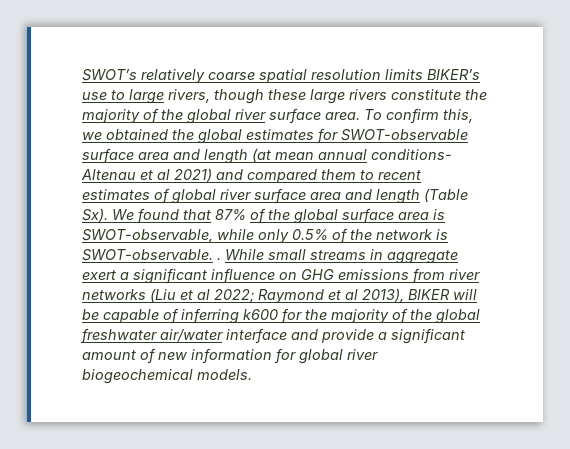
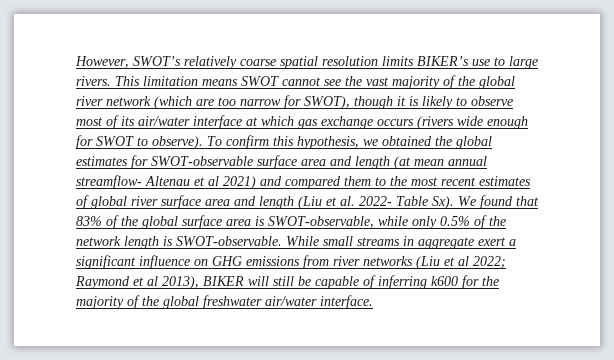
(82, 75) none -> [75,56,129,68] However,
[168,89,487,104] rivers, though these large rivers constitute the -> [76,76,389,86] rivers. This limitation means SWOT cannot see the vast
[269,108,473,124] surface area. To confirm this, -> [106,95,513,109] [76,115,528,129] [76,135,359,149] network (which are too narrow for SWOT), though it is likely to observe most of its air/water interface at which gas exchange occurs (rivers wide enough for SWOT to observe). To confirm this hypothesis,
[371,149,452,160] conditions- -> [76,175,142,189] streamflow-
(374, 175) none -> [390,176,438,186] the most
[424,188,468,202] (Table -> [298,196,428,209] (Liu et al. 2022- Table
[215,209,246,220] 87% -> [76,216,102,226] 83%
(433, 234) none -> [124,236,159,249] length
[217,258,221,260] . -> (282, 241) none
(477, 294) none -> [273,276,294,286] still
[226,328,465,344] [82,348,378,364] [82,369,252,384] interface and provide a significant amount of new information for global river biogeochemical models. -> [320,295,373,309] interface.

